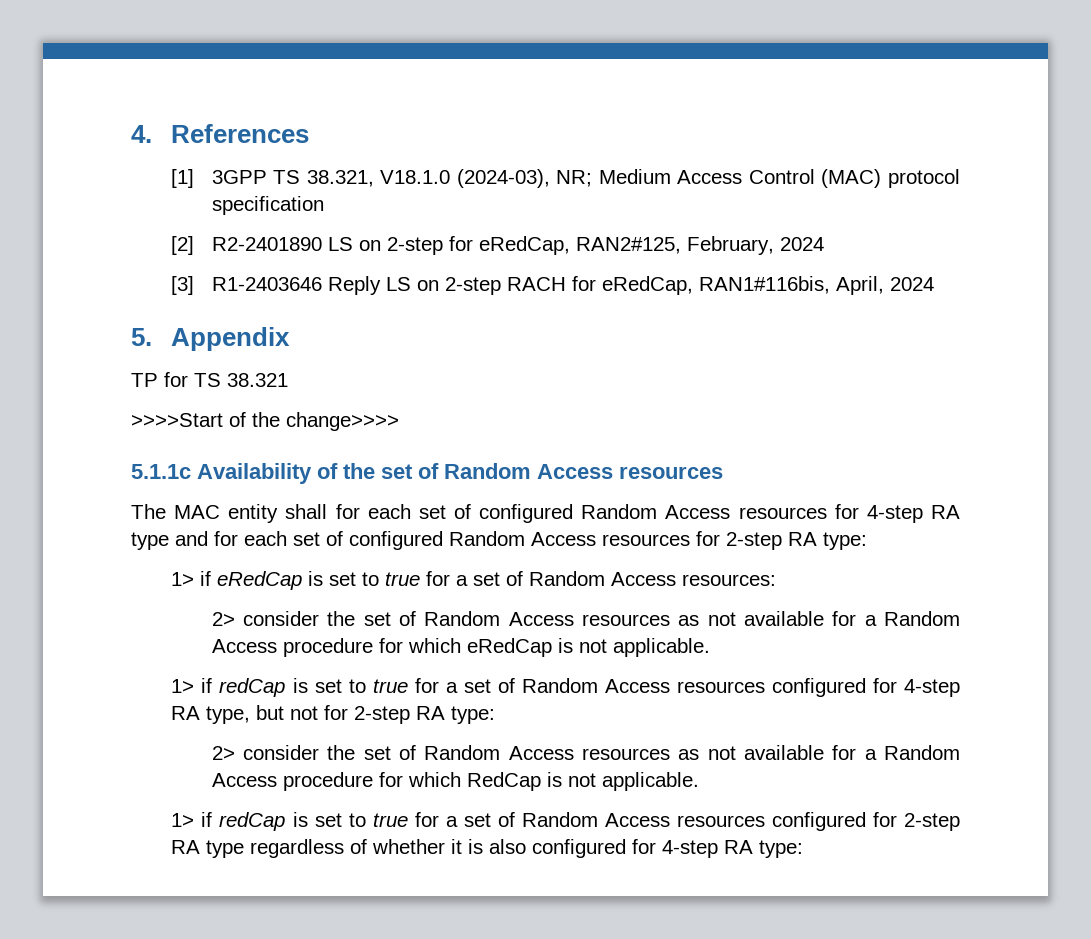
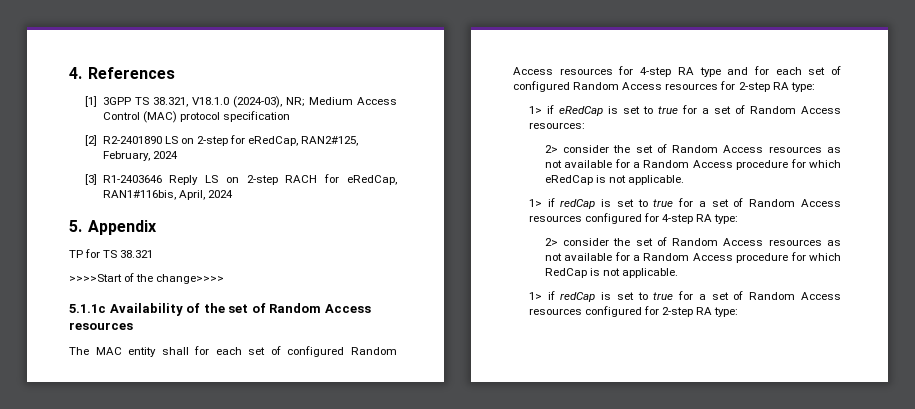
[206,705,446,724] type, but not for 2-step RA -> (713, 218) none
[206,839,754,858] type regardless of whether it is also configured for 4-step RA -> (713, 311) none

